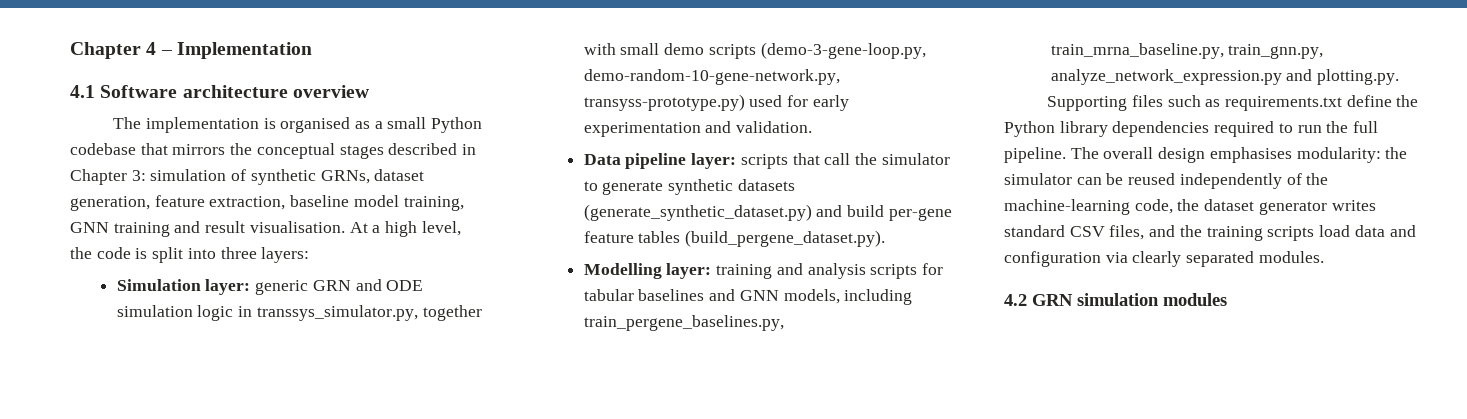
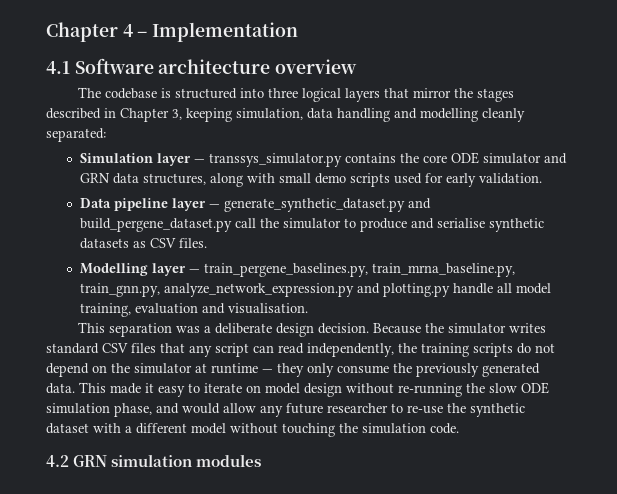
[145,117,483,133] [70,143,477,159] [70,169,425,185] [70,195,464,211] [70,221,461,237] [70,247,310,263] [116,279,424,295] [116,305,482,321] implementation is organised as a small Python codebase that mirrors the conceptual stages described in Chapter 3: simulation of synthetic GRNs, dataset generation, feature extraction, baseline model training, GNN training and result visualisation. At a high level, the code is split into three layers: // Simulation layer: generic GRN and ODE simulation logic in transsys_simulator.py, together -> [105,88,515,102] [46,108,525,122] [46,128,106,142] [79,152,567,167] [79,173,243,187] codebase is structured into three logical layers that mirror the stages described in Chapter 3, keeping simulation, data handling and modelling cleanly separated: // Simulation layer — transsys_simulator.py contains the core ODE simulator and GRN data structures, along
[760,42,926,59] [583,69,840,85] [583,94,745,111] (demo-3-gene-loop.py, demo-random-10-gene-network.py, transyss-prototype.py) -> (390, 180) none
[583,121,732,137] experimentation and -> (476, 180) none
[691,153,950,169] [583,179,795,195] [583,204,952,221] [583,230,886,247] [583,263,943,279] [583,289,913,305] layer: scripts that call the simulator to generate synthetic datasets (generate_synthetic_dataset.py) and build per-gene feature tables (build_pergene_dataset.py). // Modelling layer: training and analysis scripts for tabular baselines and GNN models, including -> [171,198,431,212] [79,218,544,232] [79,238,207,249] [79,263,200,276] layer — generate_synthetic_dataset.py and build_pergene_dataset.py call the simulator to produce and serialise synthetic datasets as CSV files. // Modelling layer —
[1317,69,1400,85] [1047,95,1419,111] [1004,121,1379,137] [1004,147,1408,163] [1004,173,1329,189] [1004,199,1376,215] [1004,225,1416,241] [1004,251,1324,267] plotting.py. // Supporting files such as requirements.txt define the Python library dependencies required to run the full pipeline. The overall design emphasises modularity: the simulator can be reused independently of the machine-learning code, the dataset generator writes standard CSV files, and the training scripts load data and configuration via clearly separated modules. -> [382,283,551,297] [79,303,308,317] [78,322,547,337] [46,343,555,357] [46,363,540,377] [46,382,549,397] [46,403,525,417] [46,423,459,437] plotting.py handle all model training, evaluation and visualisation. // This separation was a deliberate design decision. Because the simulator writes standard CSV files that any script can read independently, the training scripts do not depend on the simulator at runtime — they only consume the previously generated data. This made it easy to iterate on model design without re-running the slow ODE simulation phase, and would allow any future researcher to re-use the synthetic dataset with a different model without touching the simulation code.

